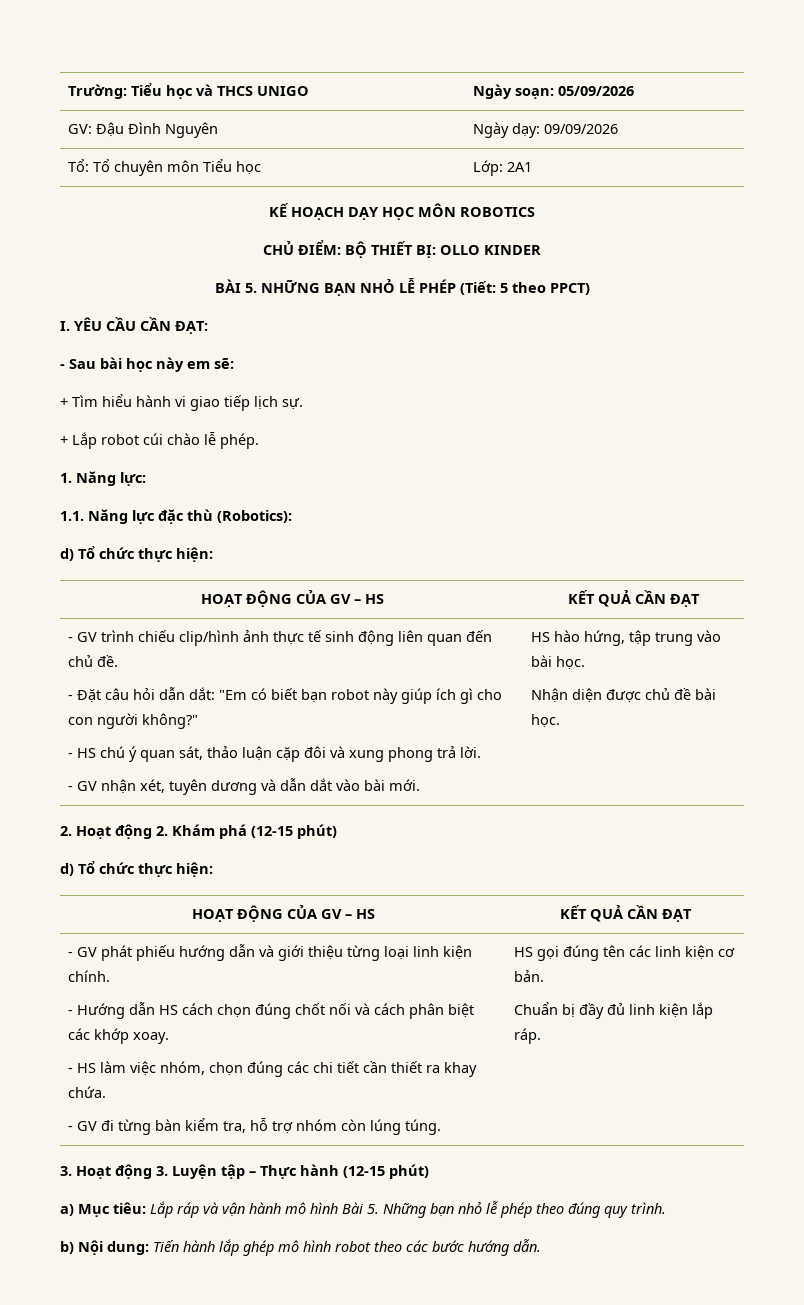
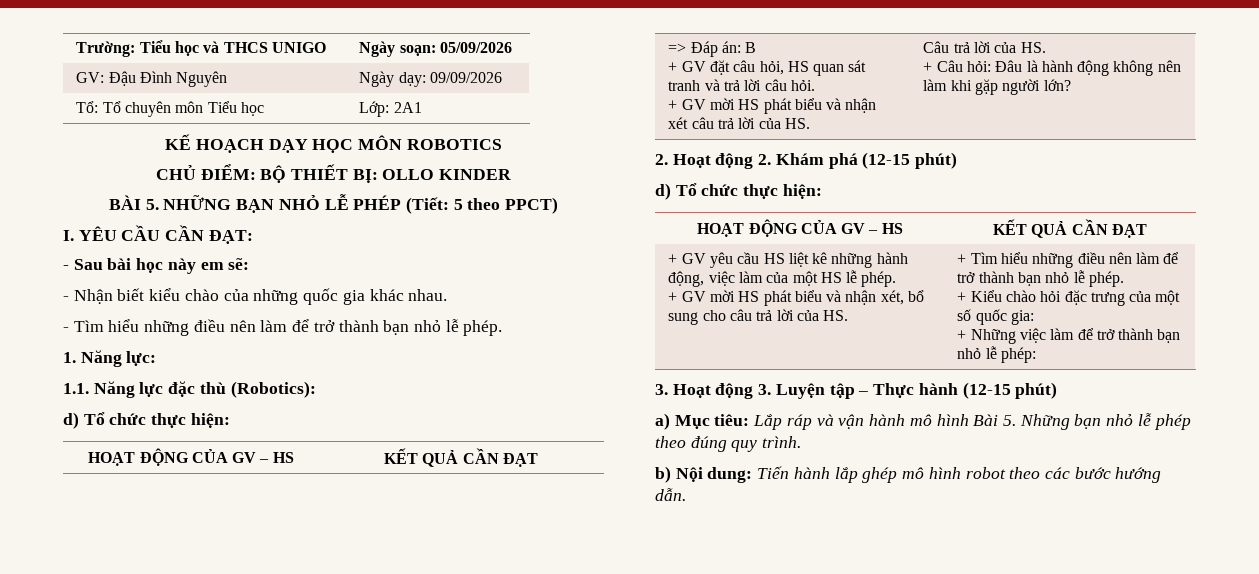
[60,394,303,411] [60,432,200,449] + Tìm hiểu hành vi giao tiếp lịch sự. // + Lắp robot cúi chào -> [63,288,448,305] [63,319,441,336] - Nhận biết kiểu chào của những quốc gia khác nhau. // - Tìm hiểu những điều nên làm để trở thành bạn nhỏ
[68,630,493,646] [68,655,119,667] [68,687,503,704] [68,713,199,729] [68,746,482,762] [68,778,421,795] [531,630,722,646] [531,655,586,670] [531,688,717,703] [531,714,561,728] - GV trình chiếu clip/hình ảnh thực tế sinh động liên quan đến chủ đề. // - Đặt câu hỏi dẫn dắt: "Em có biết bạn robot này giúp ích gì cho con người không?" // - HS chú ý quan sát, thảo luận cặp đôi và xung phong trả lời. // - GV nhận xét, tuyên dương và dẫn dắt vào bài mới. | HS hào hứng, tập trung vào bài học. // Nhận diện được chủ đề bài học. -> [668,41,757,57] [668,60,867,76] [668,79,815,91] [668,98,877,114] [668,117,810,129] [923,41,1046,53] [923,60,1181,76] [923,79,1071,95] => Đáp án: B // + GV đặt câu hỏi, HS quan sát tranh và trả lời câu hỏi. // + GV mời HS phát biểu và nhận xét câu trả lời của HS. | Câu trả lời của HS. // + Câu hỏi: Đâu là hành động không nên làm khi gặp người lớn?
[68,944,473,961] [68,970,111,982] [68,1002,475,1019] [68,1028,170,1044] [68,1061,478,1077] [68,1086,107,1098] [68,1118,442,1135] [514,945,736,961] [514,970,545,982] [514,1002,714,1019] [514,1028,542,1044] - GV phát phiếu hướng dẫn và giới thiệu từng loại linh kiện chính. // - Hướng dẫn HS cách chọn đúng chốt nối và cách phân biệt các khớp xoay. // - HS làm việc nhóm, chọn đúng các chi tiết cần thiết ra khay chứa. // - GV đi từng bàn kiểm tra, hỗ trợ nhóm còn lúng túng. | HS gọi đúng tên các linh kiện cơ bản. // Chuẩn bị đầy đủ linh kiện lắp ráp. -> [668,252,908,268] [668,270,897,287] [668,290,925,306] [668,309,849,325] [957,252,1180,268] [957,270,1124,287] [957,290,1181,306] [957,309,1034,325] [957,328,1181,344] [957,346,1036,363] + GV yêu cầu HS liệt kê những hành động, việc làm của một HS lễ phép. // + GV mời HS phát biểu và nhận xét, bổ sung cho câu trả lời của HS. | + Tìm hiểu những điều nên làm để trở thành bạn nhỏ lễ phép. // + Kiểu chào hỏi đặc trưng của một số quốc gia: // + Những việc làm để trở thành bạn nhỏ lễ phép:

